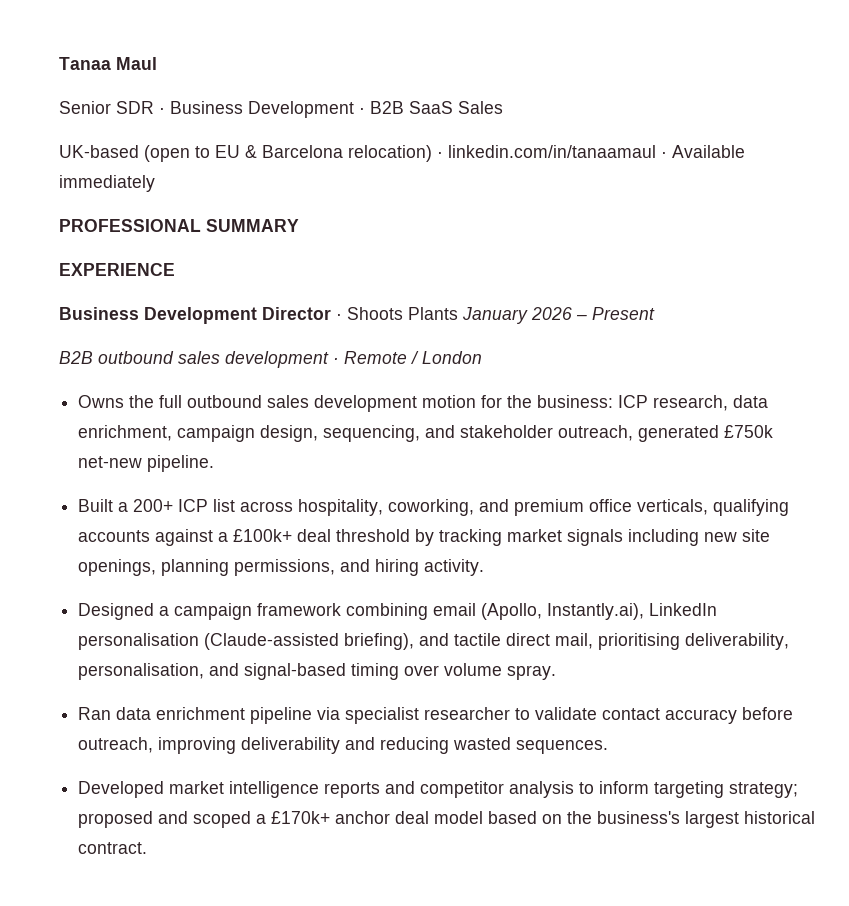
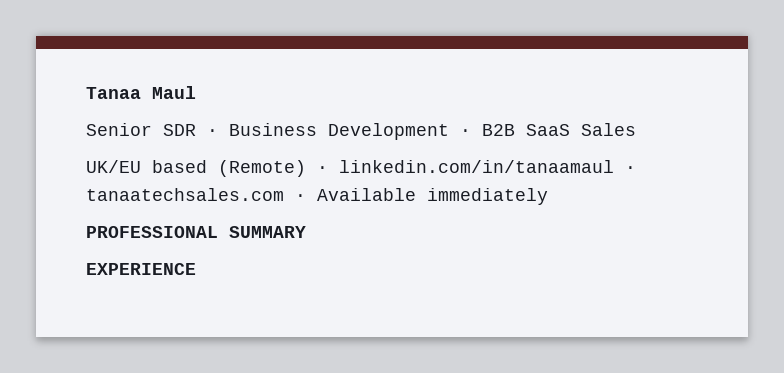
[59,145,432,162] UK-based (open to EU & Barcelona relocation) -> [86,160,306,177] UK/EU based (Remote)
(667, 155) none -> [86,188,306,201] tanaatechsales.com ·
[59,307,655,324] [59,351,482,368] [78,395,769,412] [78,425,774,442] [78,455,215,472] [78,499,790,516] [78,529,771,546] [78,559,485,576] [78,603,718,620] [78,633,790,650] [78,663,557,680] [78,707,794,724] [78,737,609,754] [78,781,799,798] [78,811,816,828] [78,842,148,854] // Business Development Director · Shoots Plants January 2026 – Present // B2B outbound sales development · Remote / London // Owns the full outbound sales development motion for the business: ICP research, data enrichment, campaign design, sequencing, and stakeholder outreach, generated £750k net-new pipeline. // Built a 200+ ICP list across hospitality, coworking, and premium office verticals, qualifying accounts against a £100k+ deal threshold by tracking market signals including new site openings, planning permissions, and hiring activity. // Designed a campaign framework combining email (Apollo, Instantly.ai), LinkedIn personalisation (Claude-assisted briefing), and tactile direct mail, prioritising deliverability, personalisation, and signal-based timing over volume spray. // Ran data enrichment pipeline via specialist researcher to validate contact accuracy before outreach, improving deliverability and reducing wasted sequences. // Developed market intelligence reports and competitor analysis to inform targeting strategy; proposed and scoped a £170k+ anchor deal model based on the business's largest historical contract. -> (196, 269) none

